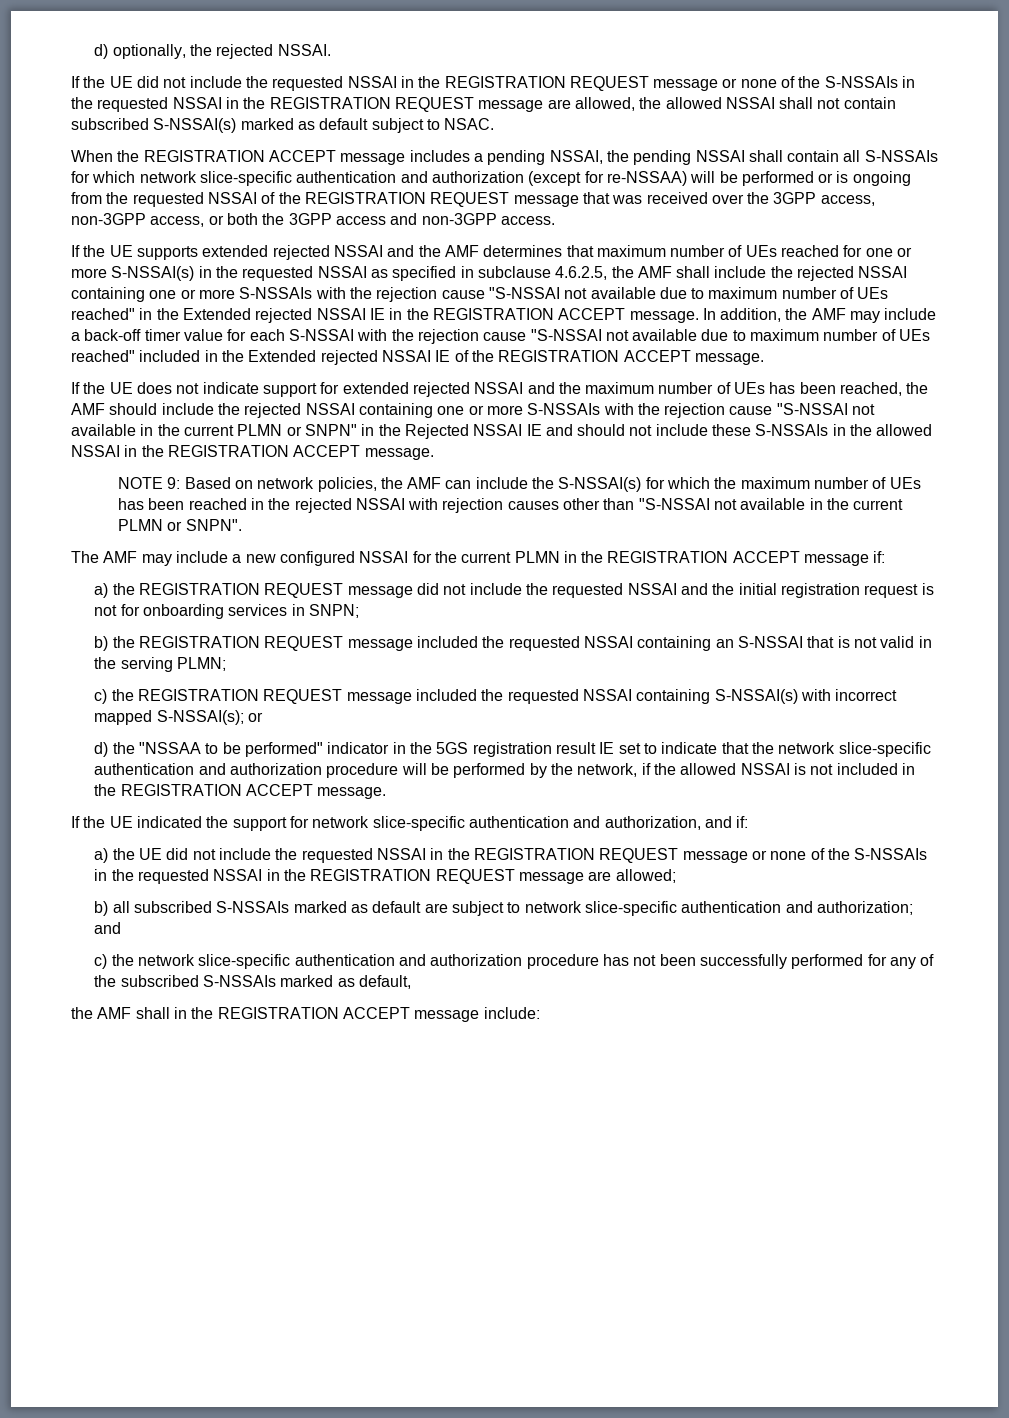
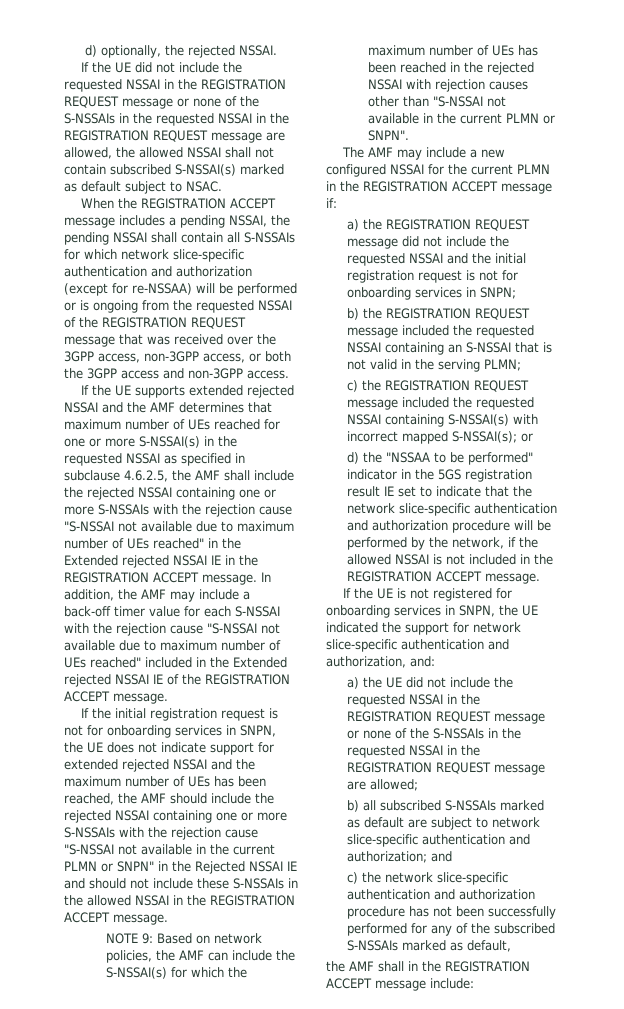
(106, 388) none -> [114,708,278,721] [64,725,276,738] [64,742,83,753] initial registration request is not for onboarding services in SNPN, the
(133, 822) none -> [396,588,512,601] [326,605,538,618] is not registered for onboarding services in SNPN, the UE
[704,816,749,828] and if: -> [410,656,435,667] and:

